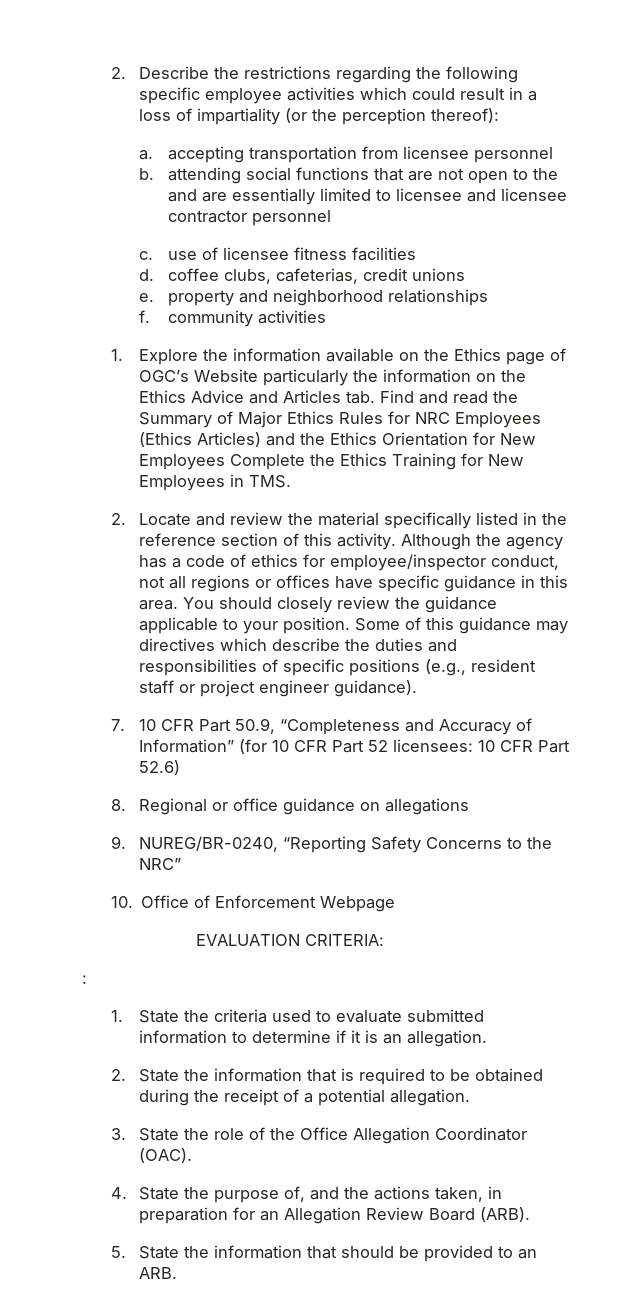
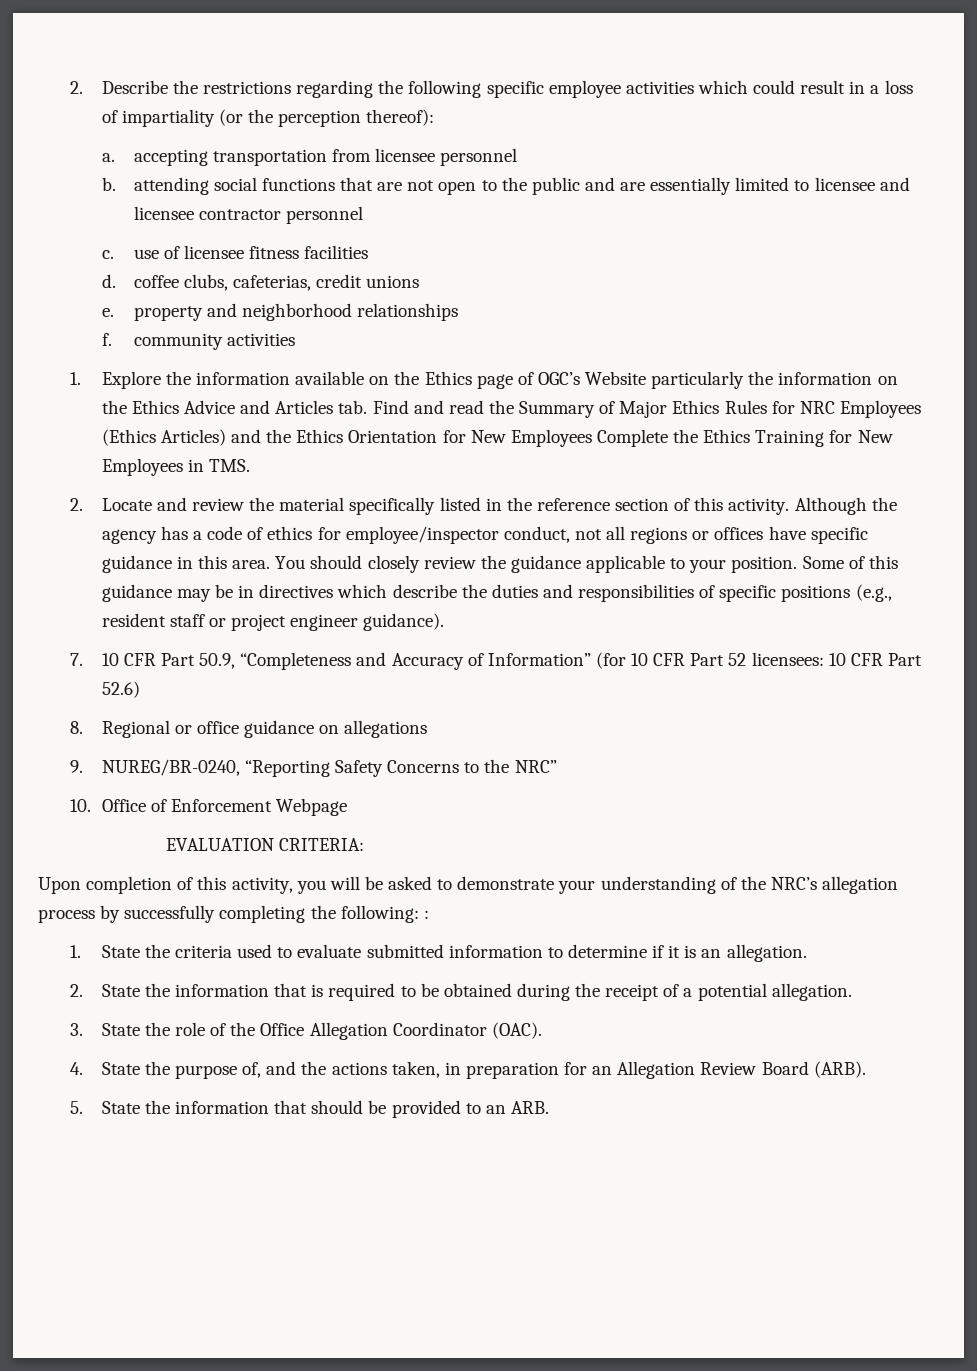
(558, 174) none -> [531,177,580,195] public
(569, 627) none -> [215,584,255,598] be in
(385, 940) none -> [38,876,899,894] [38,905,419,923] Upon completion of this activity, you will be asked to demonstrate your understanding of the NRC’s allegation process by successfully completing the following:

